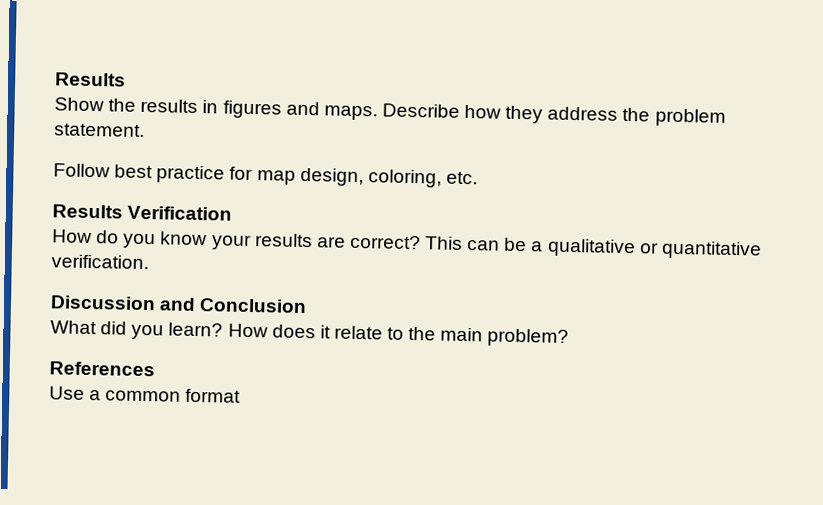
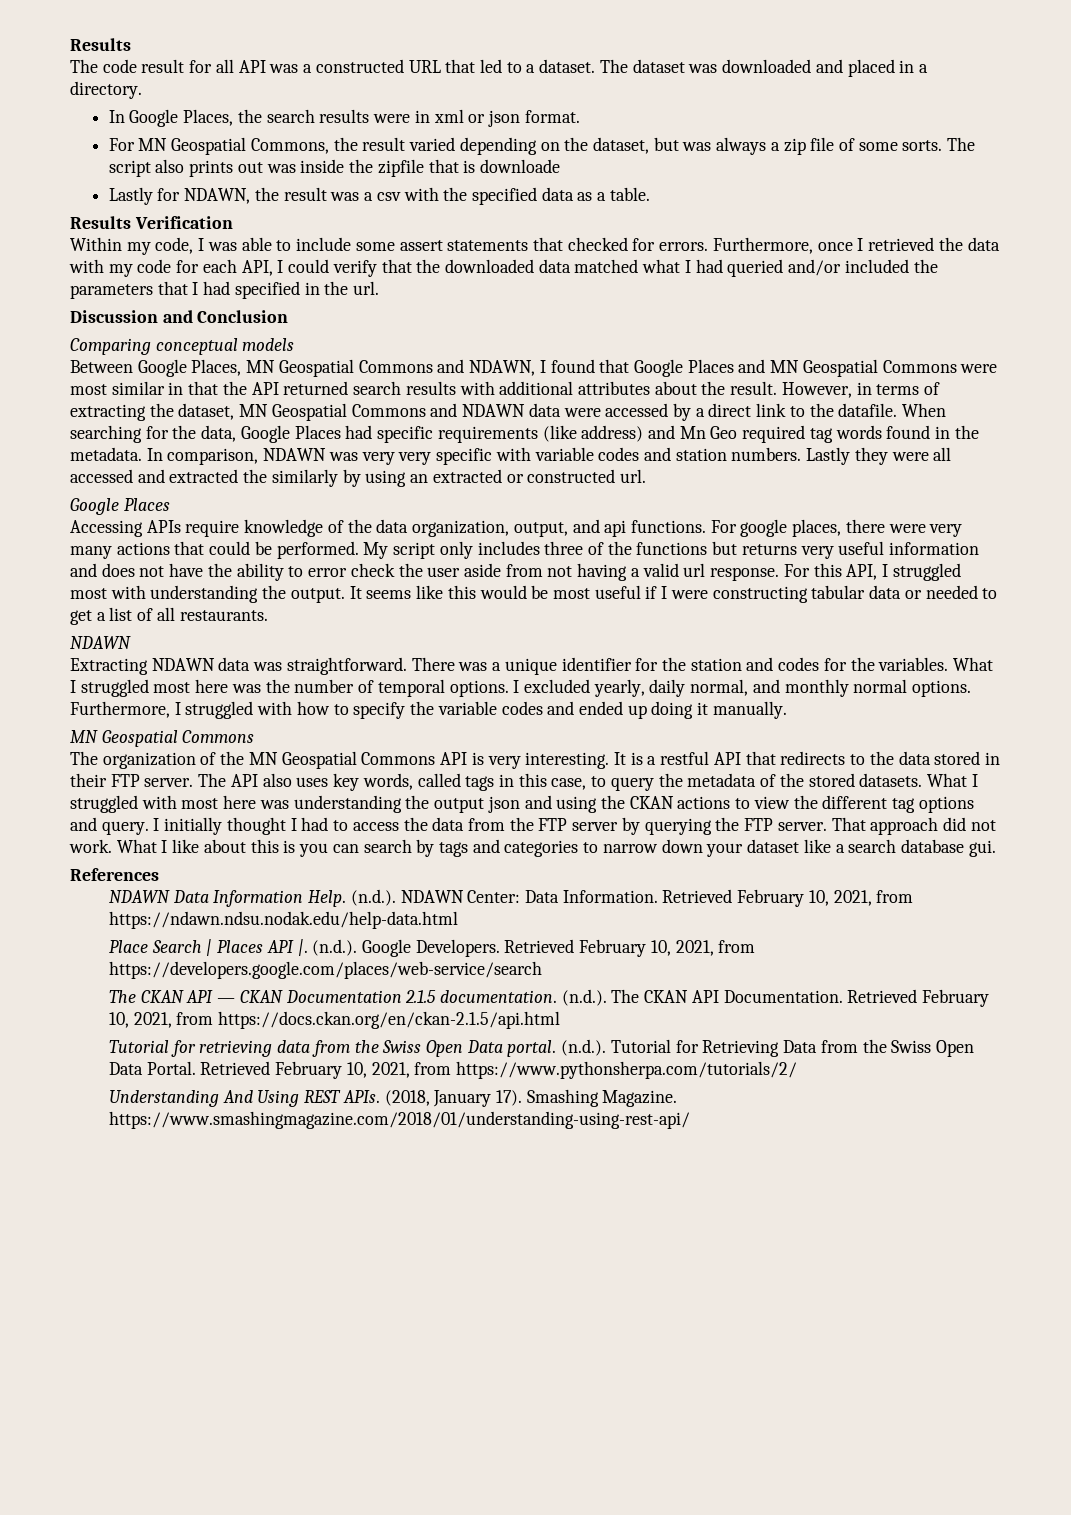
[54,97,726,127] [54,123,145,137] [53,163,478,188] [52,204,233,221] [52,229,762,260] [51,254,149,270] [50,295,308,314] [50,320,570,347] [49,361,155,377] [49,386,242,403] Show the results in figures and maps. Describe how they address the problem statement. // Follow best practice for map design, coloring, etc. // Results Verification // How do you know your results are correct? This can be a qualitative or quantitative verification. // Discussion and Conclusion // What did you learn? How does it relate to the main problem? // References // Use a common format -> [70,59,928,77] [70,81,142,99] [108,109,580,127] [108,137,976,155] [108,159,560,177] [108,187,650,205] [70,216,233,229] [70,237,1000,255] [69,259,938,277] [70,281,380,299] [70,310,289,323] [70,338,295,355] [70,359,998,377] [70,381,941,398] [70,403,947,421] [70,425,979,443] [70,447,952,465] [70,469,646,487] [70,498,170,515] [70,519,963,537] [70,541,980,559] [70,563,961,581] [70,585,998,603] [70,607,268,625] [70,636,131,649] [70,657,994,675] [70,679,972,697] [70,701,787,719] [70,730,255,747] [70,751,1000,769] [70,773,978,791] [70,795,974,813] [70,817,996,835] [69,839,996,857] [70,868,159,881] [108,889,914,907] [108,911,458,929] [108,939,756,957] [108,961,542,979] [108,989,990,1007] [108,1011,561,1029] [108,1039,974,1057] [108,1061,797,1079] [108,1089,678,1107] [108,1111,690,1129] The code result for all API was a constructed URL that led to a dataset. The dataset was downloaded and placed in a directory. // In Google Places, the search results were in xml or json format. // For MN Geospatial Commons, the result varied depending on the dataset, but was always a zip file of some sorts. The script also prints out was inside the zipfile that is downloade // Lastly for NDAWN, the result was a csv with the specified data as a table. // Results Verification // Within my code, I was able to include some assert statements that checked for errors. Furthermore, once I retrieved the data with my code for each API, I could verify that the downloaded data matched what I had queried and/or included the parameters that I had specified in the url. // Discussion and Conclusion // Comparing conceptual models // Between Google Places, MN Geospatial Commons and NDAWN, I found that Google Places and MN Geospatial Commons were most similar in that the API returned search results with additional attributes about the result. However, in terms of extracting the dataset, MN Geospatial Commons and NDAWN data were accessed by a direct link to the datafile. When searching for the data, Google Places had specific requirements (like address) and Mn Geo required tag words found in the metadata. In comparison, NDAWN was very very specific with variable codes and station numbers. Lastly they were all accessed and extracted the similarly by using an extracted or constructed url. // Google Places // Accessing APIs require knowledge of the data organization, output, and api functions. For google places, there were very many actions that could be performed. My script only includes three of the functions but returns very useful information and does not have the ability to error check the user aside from not having a valid url response. For this API, I struggled most with understanding the output. It seems like this would be most useful if I were constructing tabular data or needed to get a list of all restaurants. // NDAWN // Extracting NDAWN data was straightforward. There was a unique identifier for the station and codes for the variables. What I struggled most here was the number of temporal options. I excluded yearly, daily normal, and monthly normal options. Furthermore, I struggled with how to specify the variable codes and ended up doing it manually. // MN Geospatial Commons // The organization of the MN Geospatial Commons API is very interesting. It is a restful API that redirects to the data stored in their FTP server. The API also uses key words, called tags in this case, to query the metadata of the stored datasets. What I struggled with most here was understanding the output json and using the CKAN actions to view the different tag options and query. I initially thought I had to access the data from the FTP server by querying the FTP server. That approach did not work. What I like about this is you can search by tags and categories to narrow down your dataset like a search database gui. // References // NDAWN Data Information Help. (n.d.). NDAWN Center: Data Information. Retrieved February 10, 2021, from https://ndawn.ndsu.nodak.edu/help-data.html // Place Search | Places API |. (n.d.). Google Developers. Retrieved February 10, 2021, from https://developers.google.com/places/web-service/search // The CKAN API — CKAN Documentation 2.1.5 documentation. (n.d.). The CKAN API Documentation. Retrieved February 10, 2021, from https://docs.ckan.org/en/ckan-2.1.5/api.html // Tutorial for retrieving data from the Swiss Open Data portal. (n.d.). Tutorial for Retrieving Data from the Swiss Open Data Portal. Retrieved February 10, 2021, from https://www.pythonsherpa.com/tutorials/2/ // Understanding And Using REST APIs. (2018, January 17). Smashing Magazine. https://www.smashingmagazine.com/2018/01/understanding-using-rest-api/

